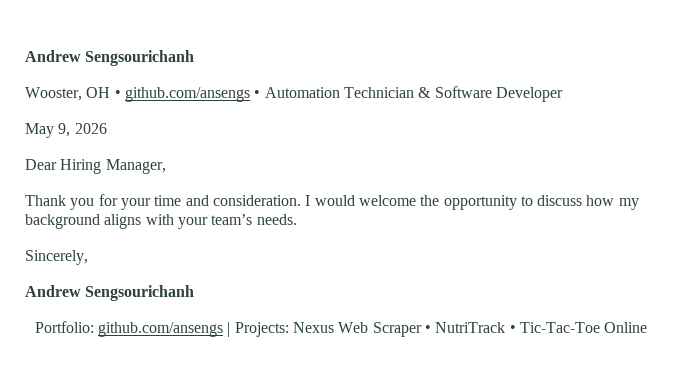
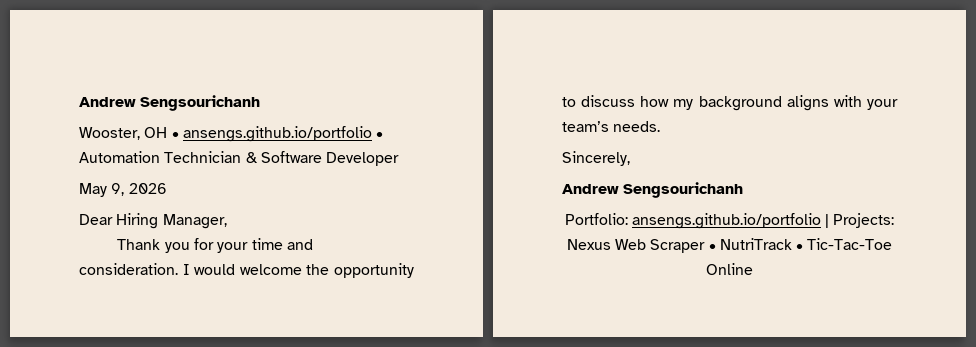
[124,87,250,102] github.com/ansengs -> [182,126,372,142] ansengs.github.io/portfolio
[98,322,224,337] github.com/ansengs -> [631,213,821,229] ansengs.github.io/portfolio

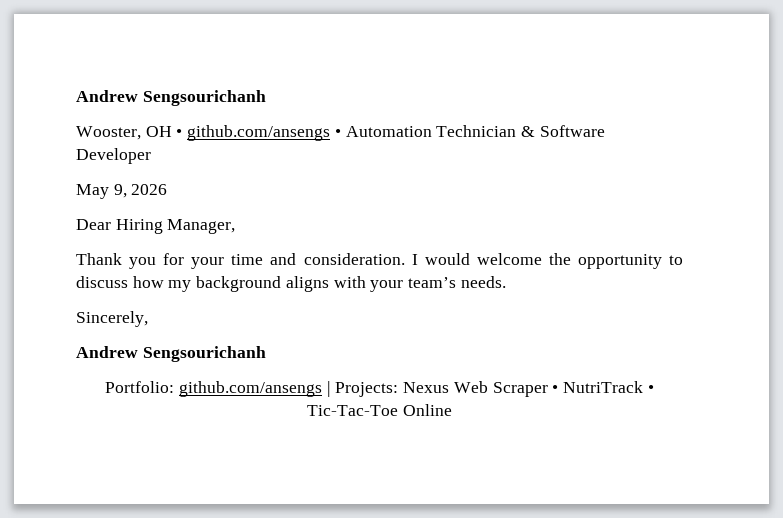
[182,126,372,142] ansengs.github.io/portfolio -> [187,125,331,141] github.com/ansengs
[631,213,821,229] ansengs.github.io/portfolio -> [178,381,322,397] github.com/ansengs

